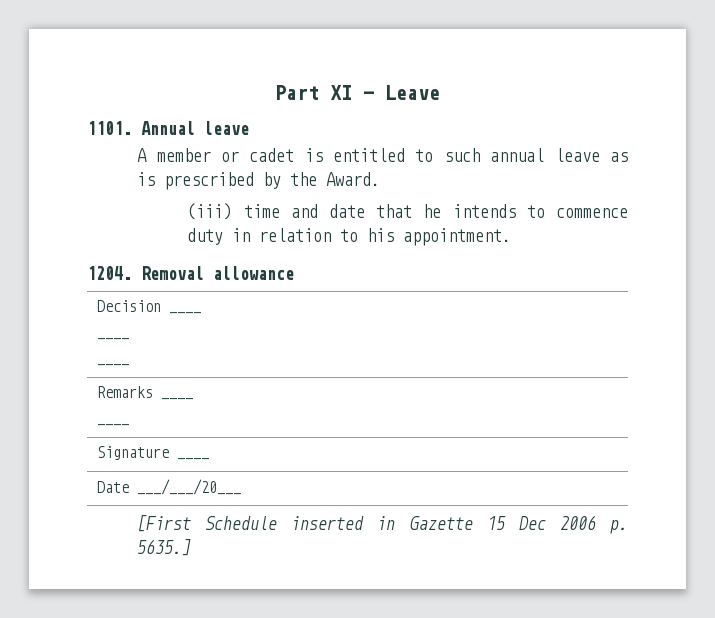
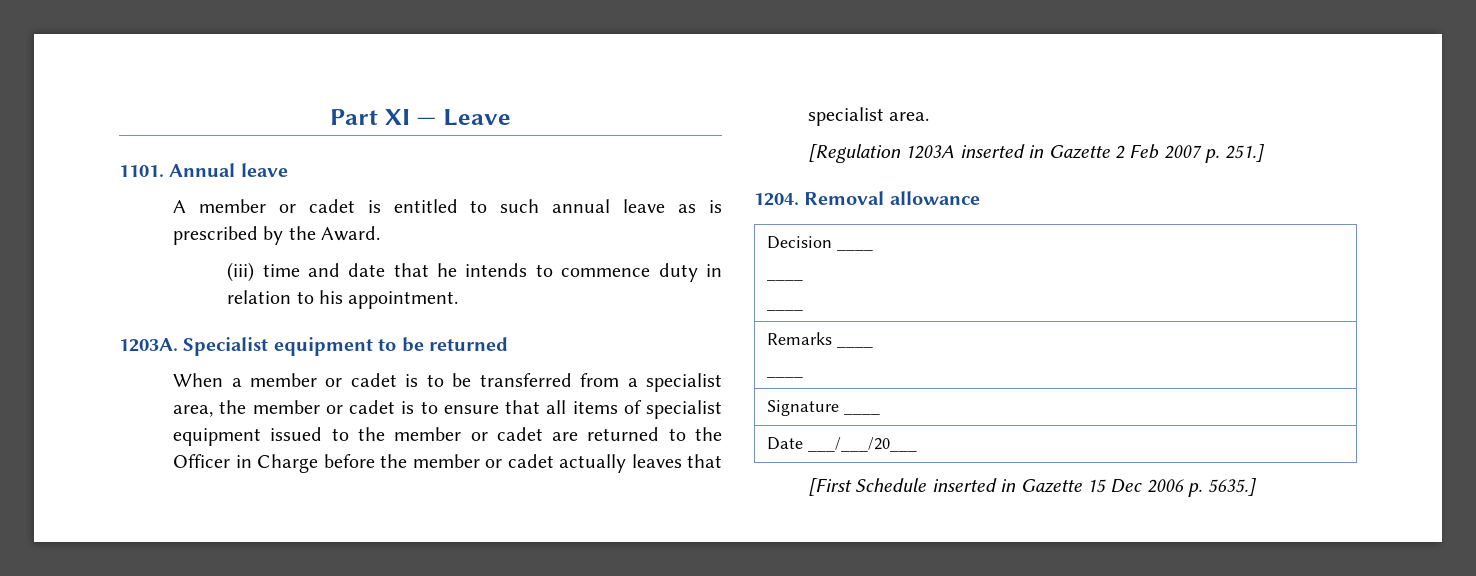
(512, 237) none -> [119,337,508,356] [173,373,722,392] [173,400,722,419] [173,427,723,446] [173,454,722,473] [808,107,930,126] [808,144,1264,163] // 1203A. Specialist equipment to be returned // When a member or cadet is to be transferred from a specialist area, the member or cadet is to ensure that all items of specialist equipment issued to the member or cadet are returned to the Officer in Charge before the member or cadet actually leaves that specialist area. // [Regulation 1203A inserted in Gazette 2 Feb 2007 p. 251.]

